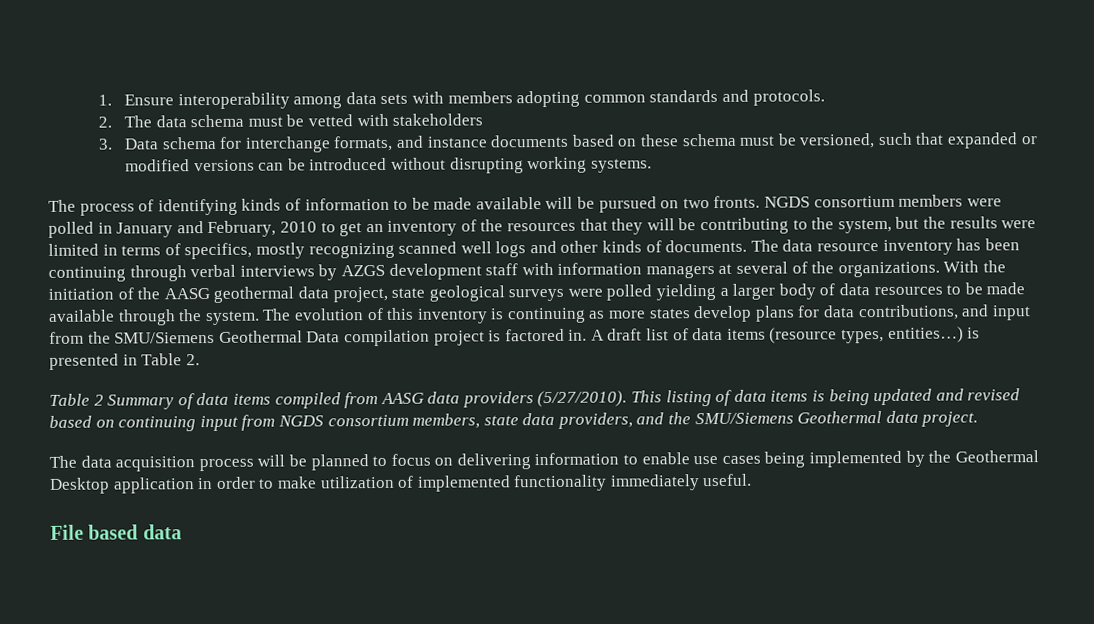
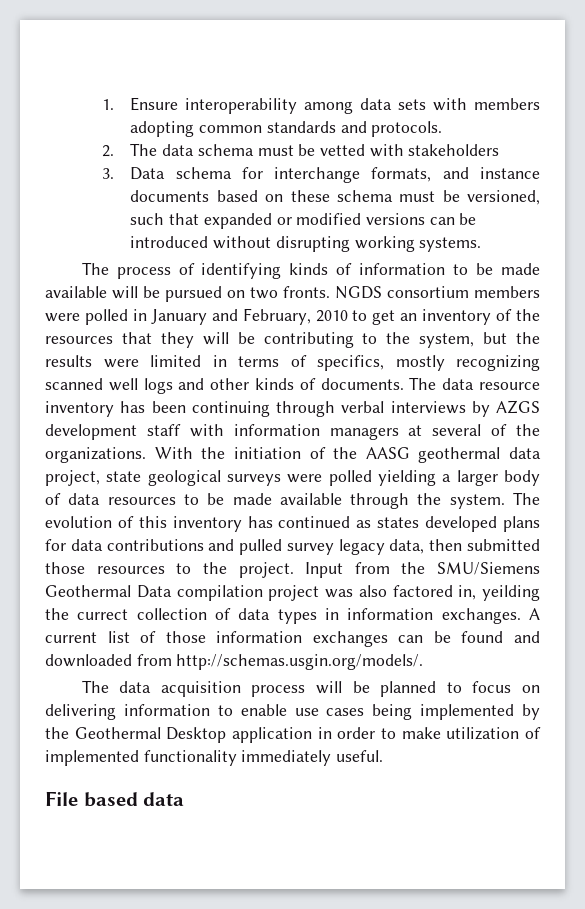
[490,304,1031,324] is continuing as more states develop plans for data contributions, and input -> [247,516,541,532] [45,539,540,555] [45,562,344,578] has continued as states developed plans for data contributions and pulled survey legacy data, then submitted those resources to the project. Input
[488,326,981,344] [49,353,200,370] [49,388,1021,410] [49,410,979,432] is factored in. A draft list of data items (resource types, entities…) is presented in Table 2. // Table 2 Summary of data items compiled from AASG data providers (5/27/2010). This listing of data items is being updated and revised based on continuing input from NGDS consortium members, state data providers, and the SMU/Siemens Geothermal data project. -> [325,585,540,601] [45,608,540,624] [45,631,540,647] [45,654,424,670] was also factored in, yeilding the currect collection of data types in information exchanges. A current list of those information exchanges can be found and downloaded from http://schemas.usgin.org/models/.

